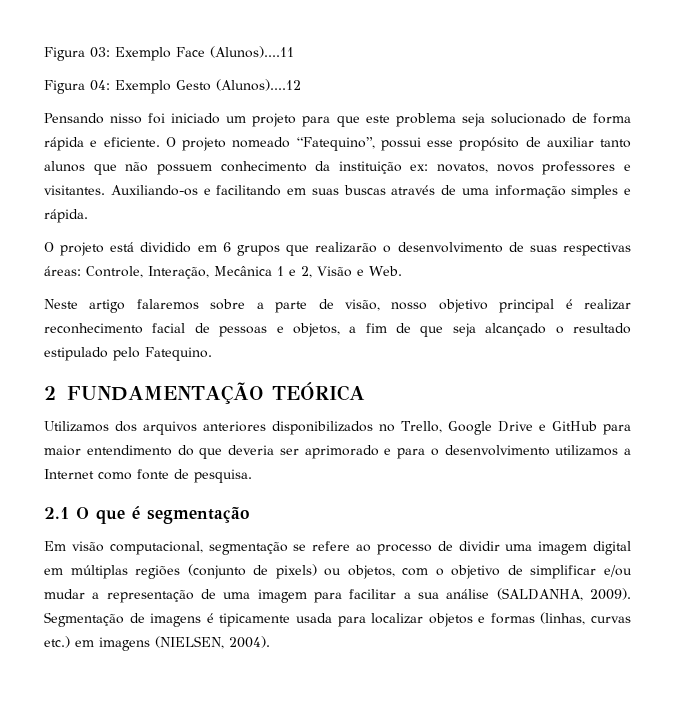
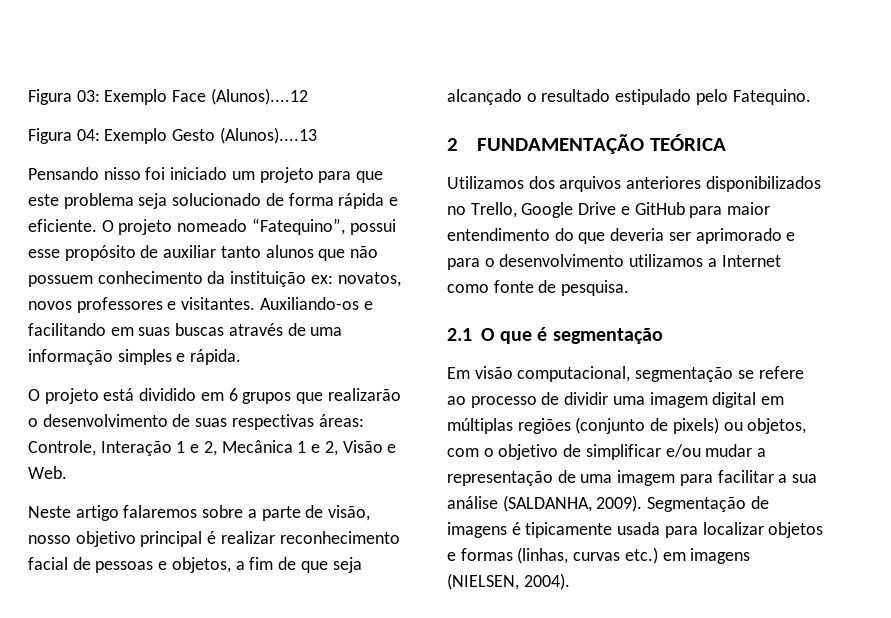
[210,46,294,58] (Alunos)....11 -> [210,88,308,105] (Alunos)....12
[216,79,301,91] (Alunos)....12 -> [219,127,317,144] (Alunos)....13
[148,266,209,279] Interação, -> [100,441,217,456] Interação 1 e 2,

